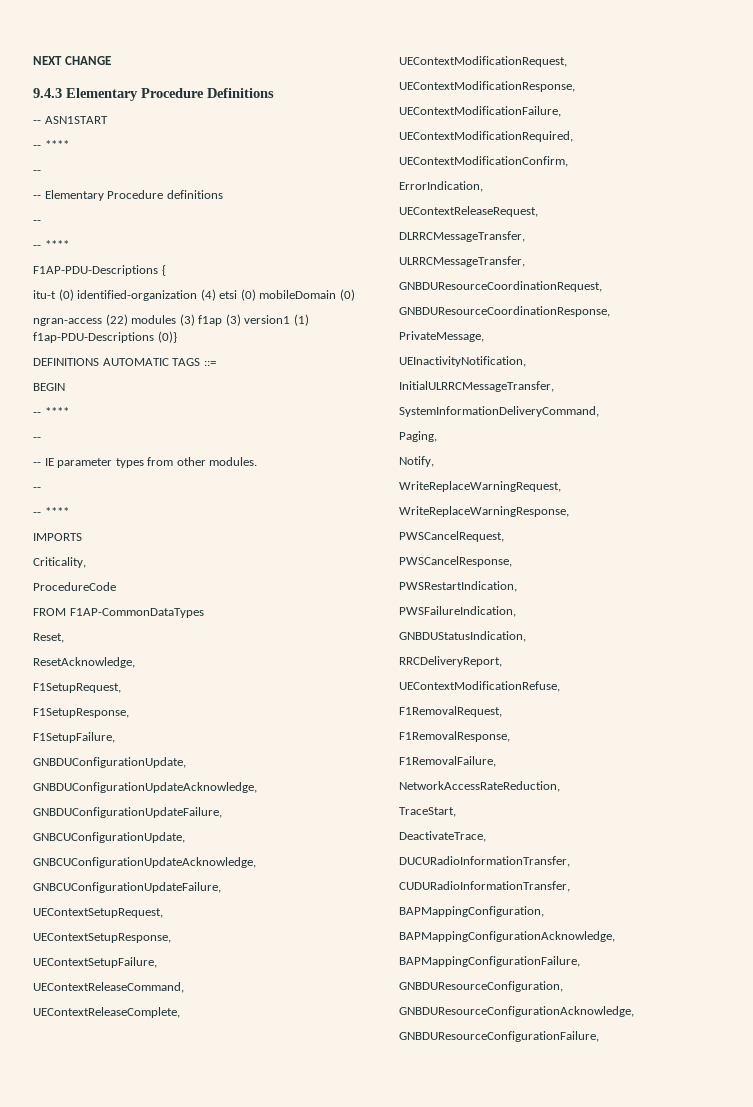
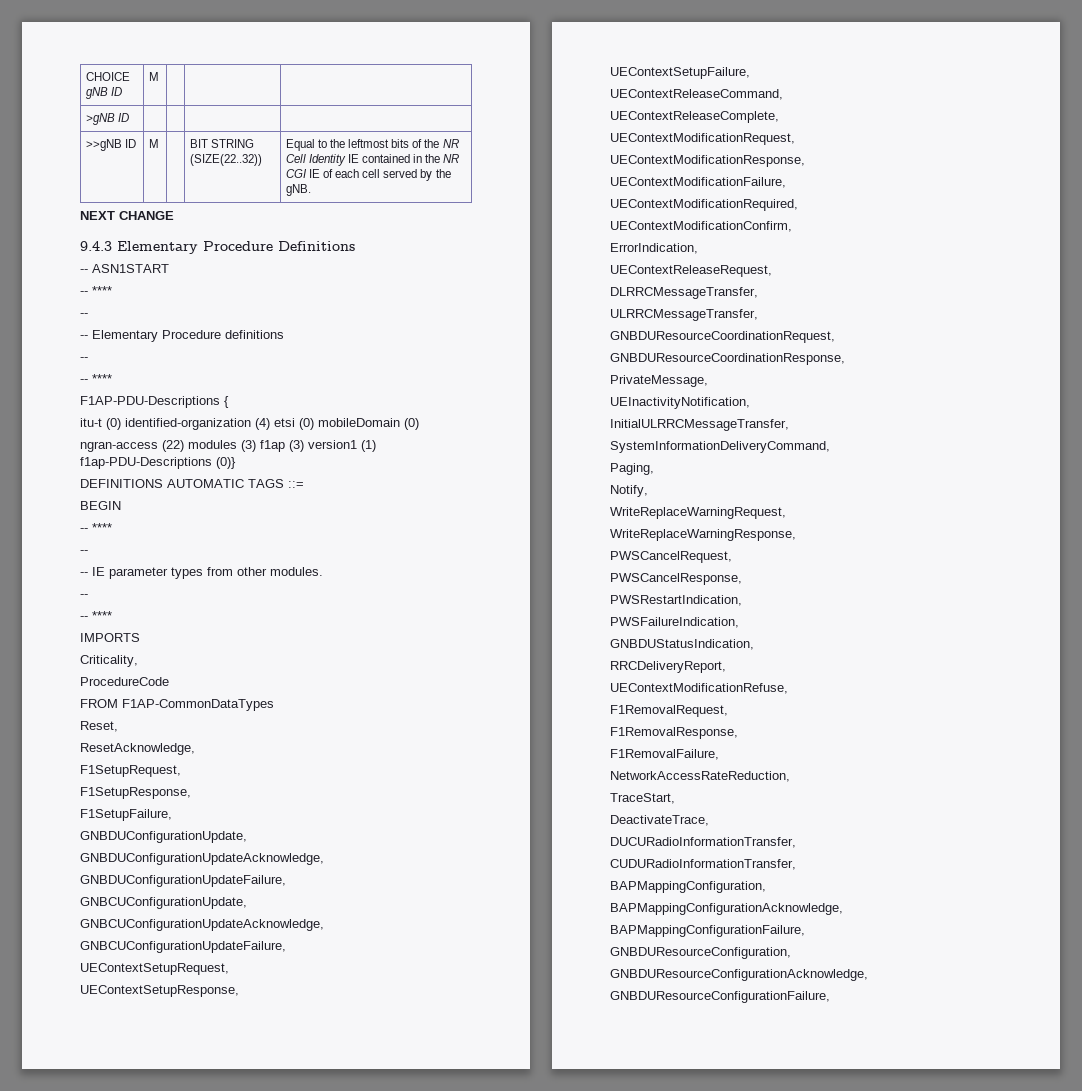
(33, 60) none -> [85,72,130,81] [85,87,122,99] [148,72,159,81] [85,113,129,125] [85,139,136,151] [148,139,159,148] [189,139,254,148] [189,154,262,166] [285,139,459,151] [285,154,460,166] [285,169,451,181] [285,184,311,196] CHOICE gNB ID | M | | | // >gNB ID | | | | // >>gNB ID | M | | BIT STRING (SIZE(22..32)) | Equal to the leftmost bits of the NR Cell Identity IE contained in the NR CGI IE of each cell served by the gNB. //

